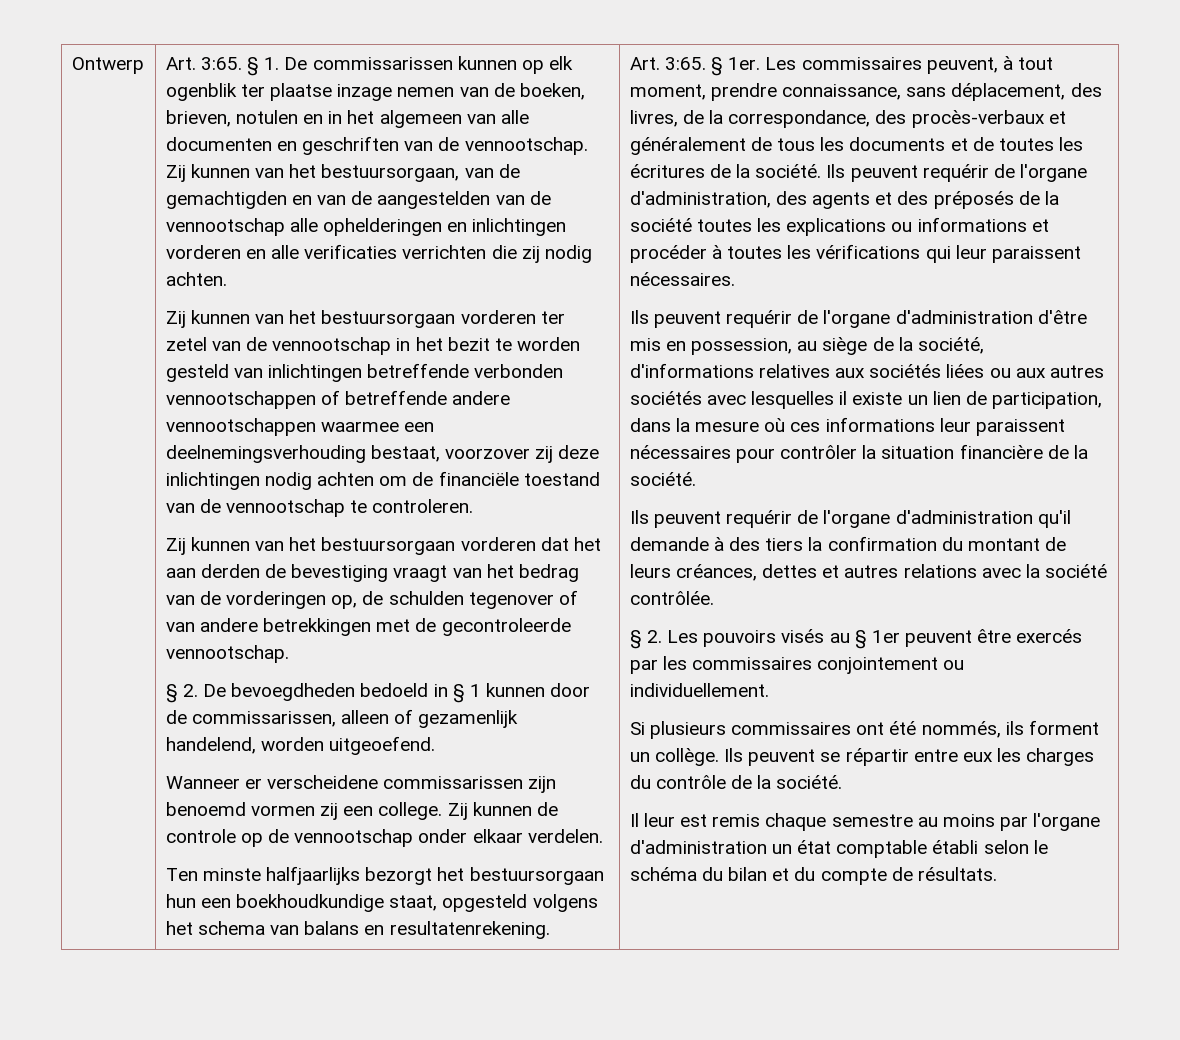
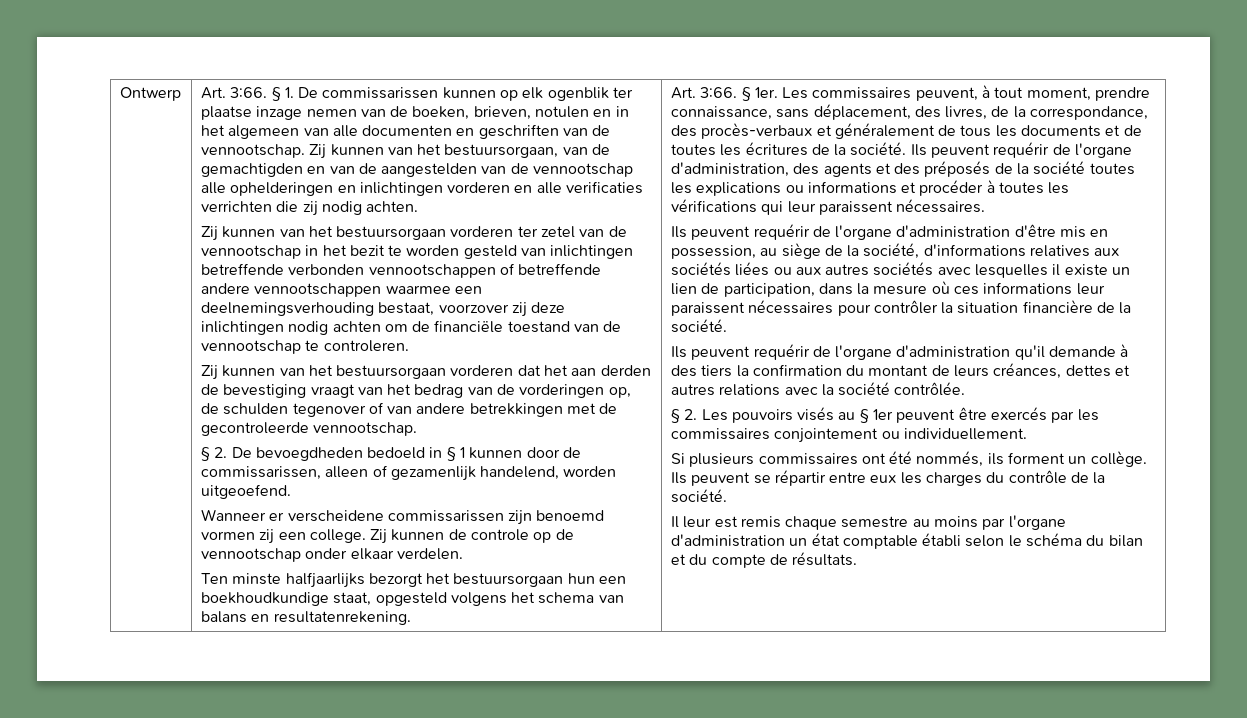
[201,57,243,70] 3:65. -> [230,87,268,98] 3:66.
[665,57,707,70] 3:65. -> [700,87,738,98] 3:66.

